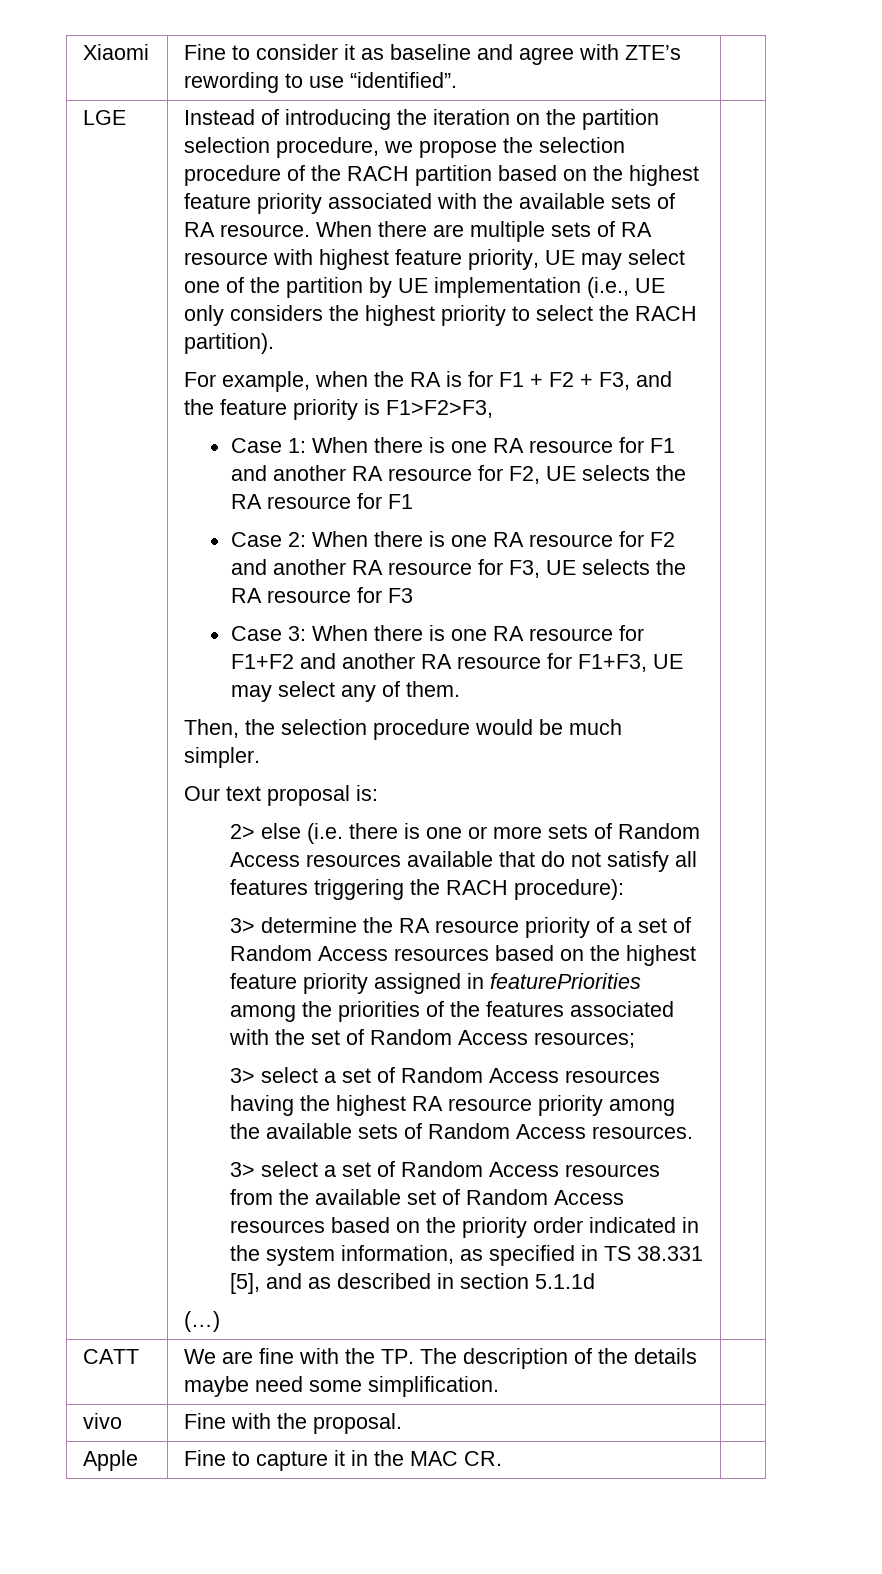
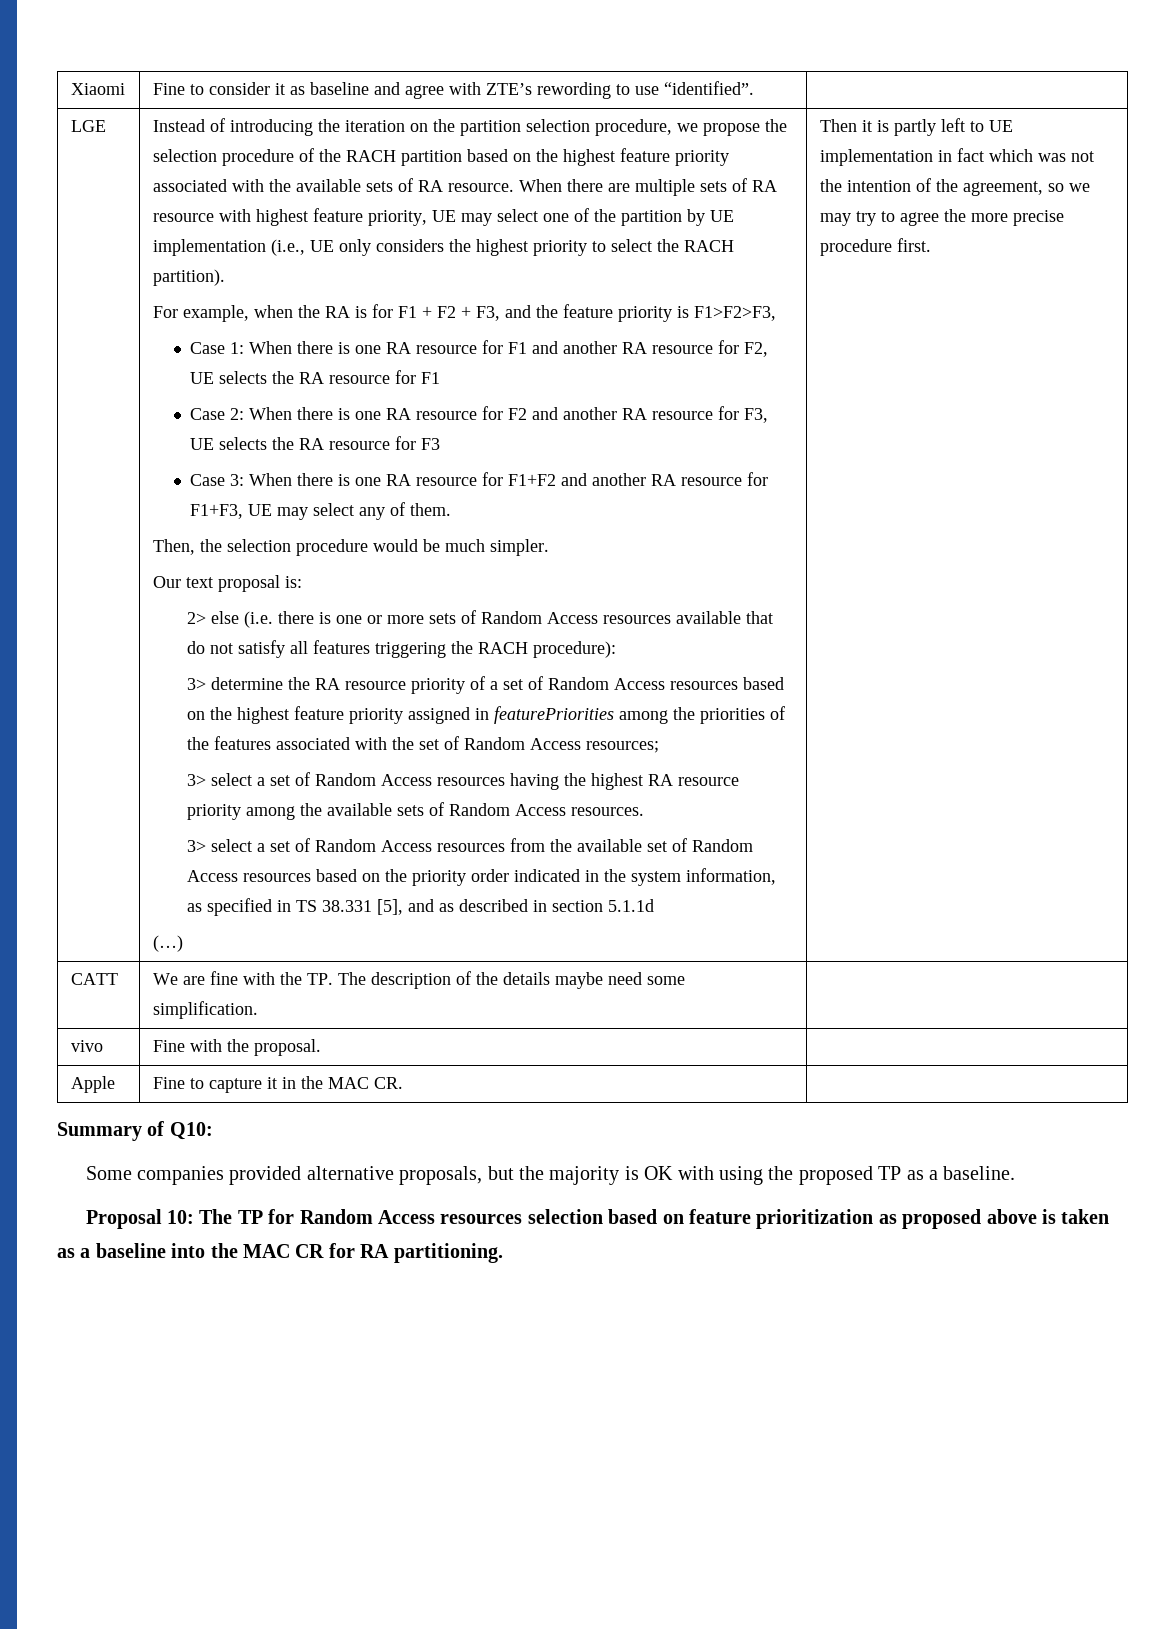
(221, 1321) none -> [819,118,1013,136] [819,148,1094,166] [819,178,1090,196] [819,209,1064,226] [819,238,931,256] Then it is partly left to UE implementation in fact which was not the intention of the agreement, so we may try to agree the more precise procedure first.
(503, 1458) none -> [57,1121,213,1141] [85,1166,1016,1185] [85,1209,1110,1229] [57,1243,503,1263] // Summary of Q10: // Some companies provided alternative proposals, but the majority is OK with using the proposed TP as a baseline. // Proposal 10: The TP for Random Access resources selection based on feature prioritization as proposed above is taken as a baseline into the MAC CR for RA partitioning.

